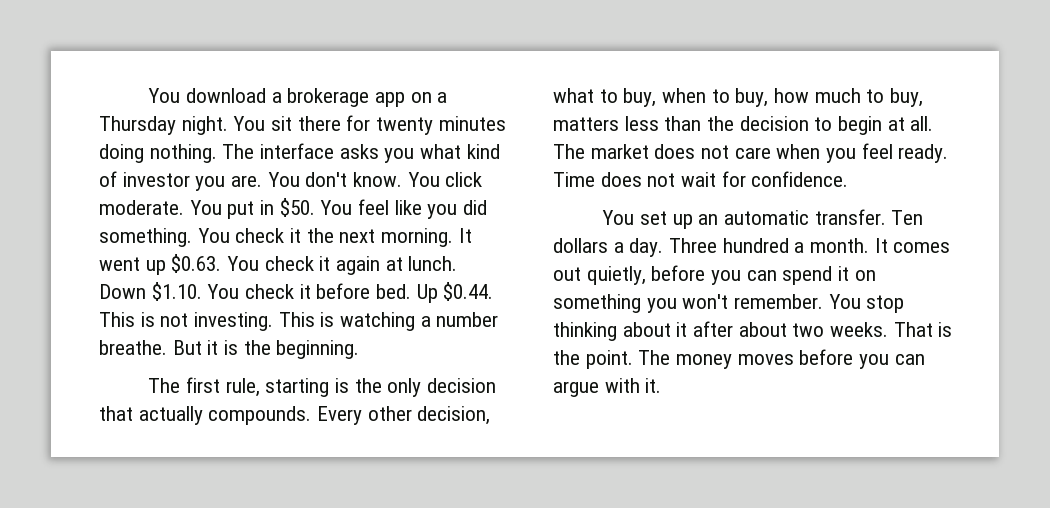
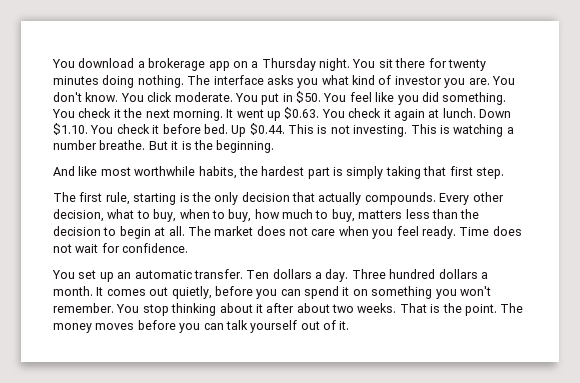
(360, 349) none -> [53,166,504,179] // And like most worthwhile habits, the hardest part is simply taking that first step.
(789, 245) none -> [438,269,478,279] dollars
[553,378,640,397] argue with -> [225,320,336,333] talk yourself out of

